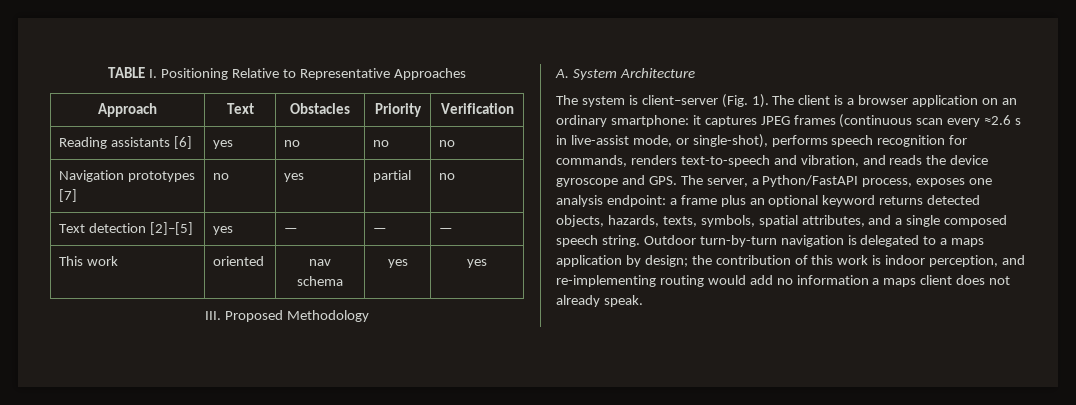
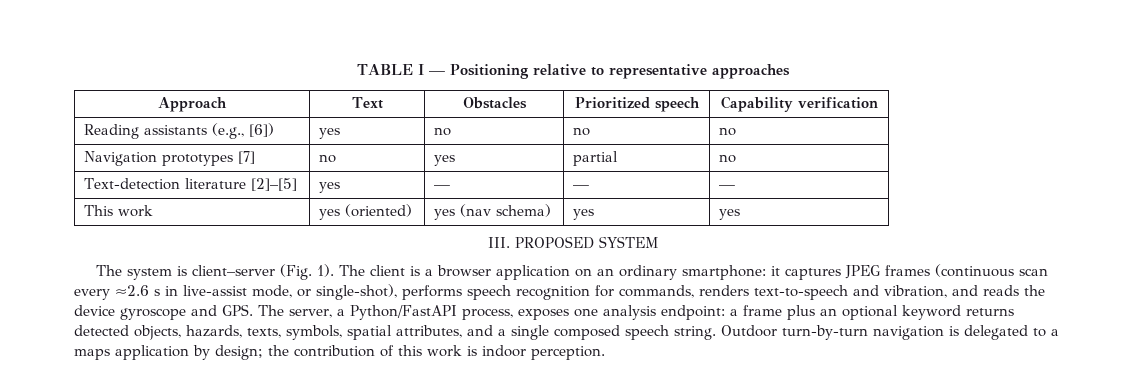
[149,68,466,80] I. Positioning Relative to Representative Approaches -> [417,64,790,79] I — Positioning relative to representative approaches
[374,103,422,117] [440,103,514,114] Priority | Verification -> [574,97,700,112] [720,96,878,112] Prioritized speech | Capability verification
[174,136,193,149] [6] -> [212,123,275,139] (e.g., [6])
[59,223,147,233] Text detection -> [84,178,247,190] Text-detection literature
[213,256,265,266] [309,259,331,266] [297,276,343,286] [387,259,408,268] [467,259,487,268] [205,310,369,322] [555,68,695,80] oriented | nav schema | yes | yes // III. Proposed Methodology // A. System Architecture -> [319,204,413,220] [434,204,552,220] [573,209,595,220] [719,209,741,220] [487,236,659,249] yes (oriented) | yes (nav schema) | yes | yes // III. PROPOSED SYSTEM
[929,255,1026,267] [556,275,1011,287] [556,295,643,307] perception, and re-implementing routing would add no information a maps client does not already speak. -> [531,346,605,360] perception.

